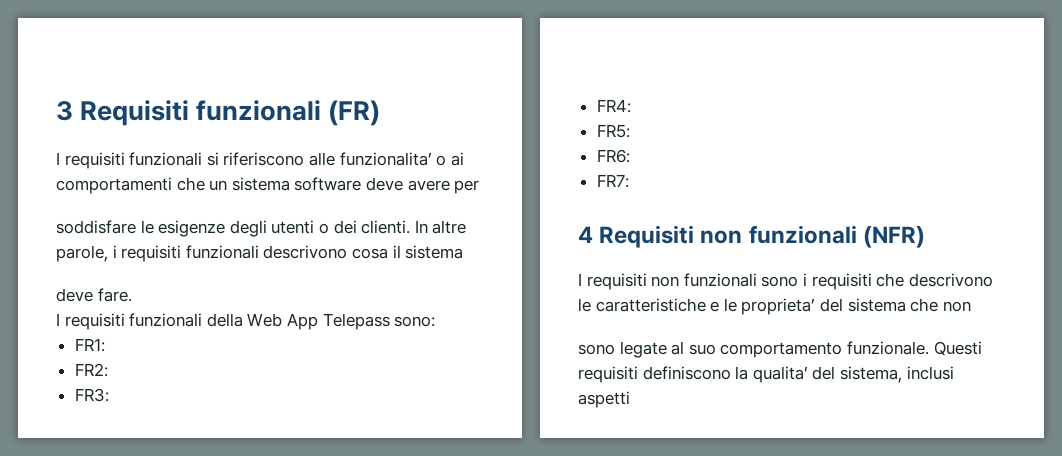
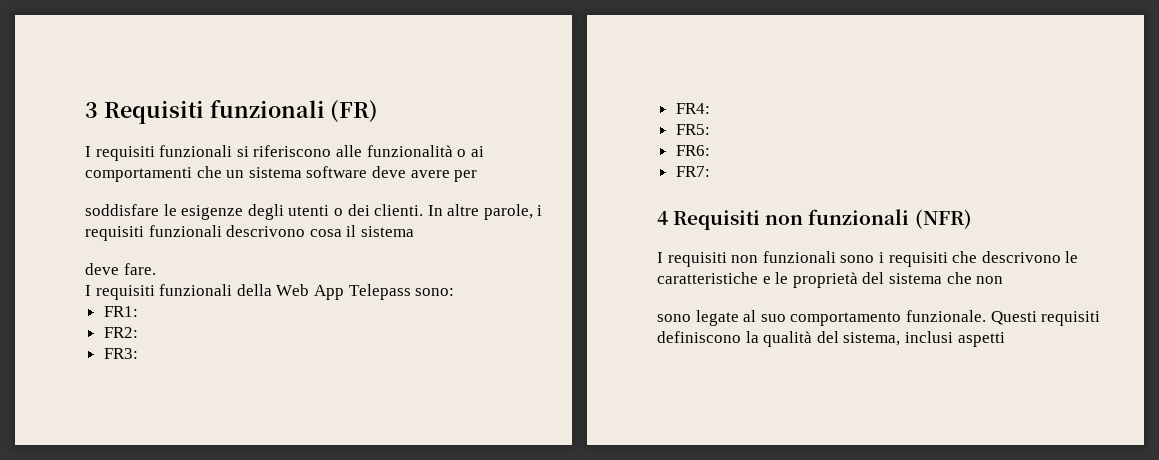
[339,152,432,166] funzionalita’ -> [366,145,453,157] funzionalità
[741,298,816,315] proprieta’ -> [792,272,858,288] proprietà
[752,366,808,383] qualita’ -> [763,331,813,347] qualità

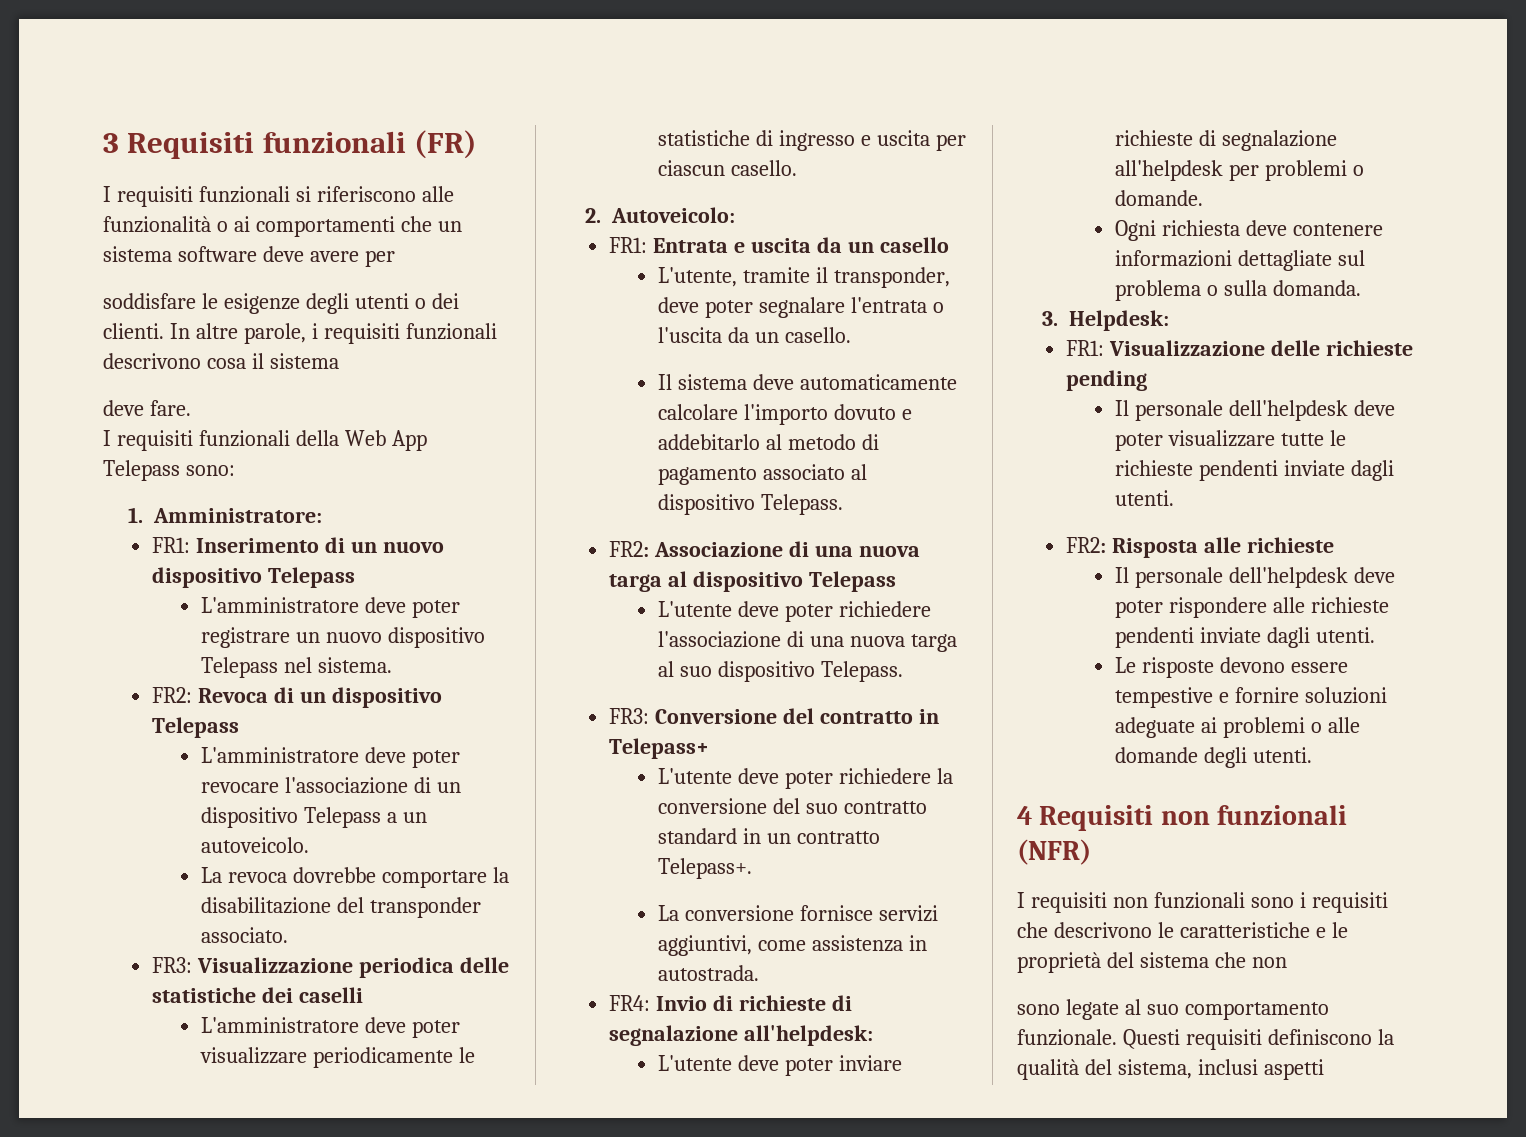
[103,306,138,317] [103,327,138,338] [103,348,138,359] [675,103,710,114] [675,124,710,135] [675,145,710,156] [675,166,710,177] // FR1: // FR2: // FR3: // FR4: // FR5: // FR6: // FR7: -> [127,507,322,523] [151,537,444,553] [151,567,355,588] [201,597,461,618] [201,627,485,648] [201,657,393,678] [151,687,442,708] [151,717,239,738] [201,747,461,768] [201,777,461,794] [201,807,427,828] [201,837,310,853] [201,867,509,888] [201,897,482,918] [201,927,289,943] [151,957,509,978] [151,987,363,1003] [201,1017,461,1038] [200,1047,476,1068] [658,130,966,151] [658,160,798,176] [584,207,735,223] [608,237,949,253] [658,267,950,288] [658,297,944,318] [658,327,851,343] [658,374,957,390] [658,404,912,425] [658,434,879,450] [658,464,868,485] [658,494,844,515] [608,541,920,557] [608,571,896,592] [658,601,931,622] [658,631,957,652] [658,661,903,682] [608,708,939,724] [608,738,709,759] [658,768,953,789] [658,798,927,814] [658,828,880,844] [658,858,753,879] [658,905,938,922] [658,935,927,956] [658,965,760,981] [608,995,852,1011] [608,1025,873,1046] [658,1055,902,1076] [1115,130,1338,151] [1115,160,1364,181] [1115,190,1204,206] [1115,220,1383,241] [1115,250,1366,271] [1115,280,1361,301] [1041,310,1169,331] [1065,340,1413,356] [1065,370,1147,391] [1115,400,1395,421] [1115,430,1346,451] [1115,460,1394,481] [1115,490,1175,506] [1065,537,1334,558] [1115,567,1395,588] [1115,597,1389,618] [1115,627,1375,648] [1115,657,1348,678] [1115,687,1387,708] [1115,717,1360,738] [1115,747,1313,768] // 1. Amministratore: // FR1: Inserimento di un nuovo dispositivo Telepass // L'amministratore deve poter registrare un nuovo dispositivo Telepass nel sistema. // FR2: Revoca di un dispositivo Telepass // L'amministratore deve poter revocare l'associazione di un dispositivo Telepass a un autoveicolo. // La revoca dovrebbe comportare la disabilitazione del transponder associato. // FR3: Visualizzazione periodica delle statistiche dei caselli // L'amministratore deve poter visualizzare periodicamente le statistiche di ingresso e uscita per ciascun casello. // 2. Autoveicolo: // FR1: Entrata e uscita da un casello // L'utente, tramite il transponder, deve poter segnalare l'entrata o l'uscita da un casello. // Il sistema deve automaticamente calcolare l'importo dovuto e addebitarlo al metodo di pagamento associato al dispositivo Telepass. // FR2: Associazione di una nuova targa al dispositivo Telepass // L'utente deve poter richiedere l'associazione di una nuova targa al suo dispositivo Telepass. // FR3: Conversione del contratto in Telepass+ // L'utente deve poter richiedere la conversione del suo contratto standard in un contratto Telepass+. // La conversione fornisce servizi aggiuntivi, come assistenza in autostrada. // FR4: Invio di richieste di segnalazione all'helpdesk: // L'utente deve poter inviare richieste di segnalazione all'helpdesk per problemi o domande. // Ogni richiesta deve contenere informazioni dettagliate sul problema o sulla domanda. // 3. Helpdesk: // FR1: Visualizzazione delle richieste pending // Il personale dell'helpdesk deve poter visualizzare tutte le richieste pendenti inviate dagli utenti. // FR2: Risposta alle richieste // Il personale dell'helpdesk deve poter rispondere alle richieste pendenti inviate dagli utenti. // Le risposte devono essere tempestive e fornire soluzioni adeguate ai problemi o alle domande degli utenti.

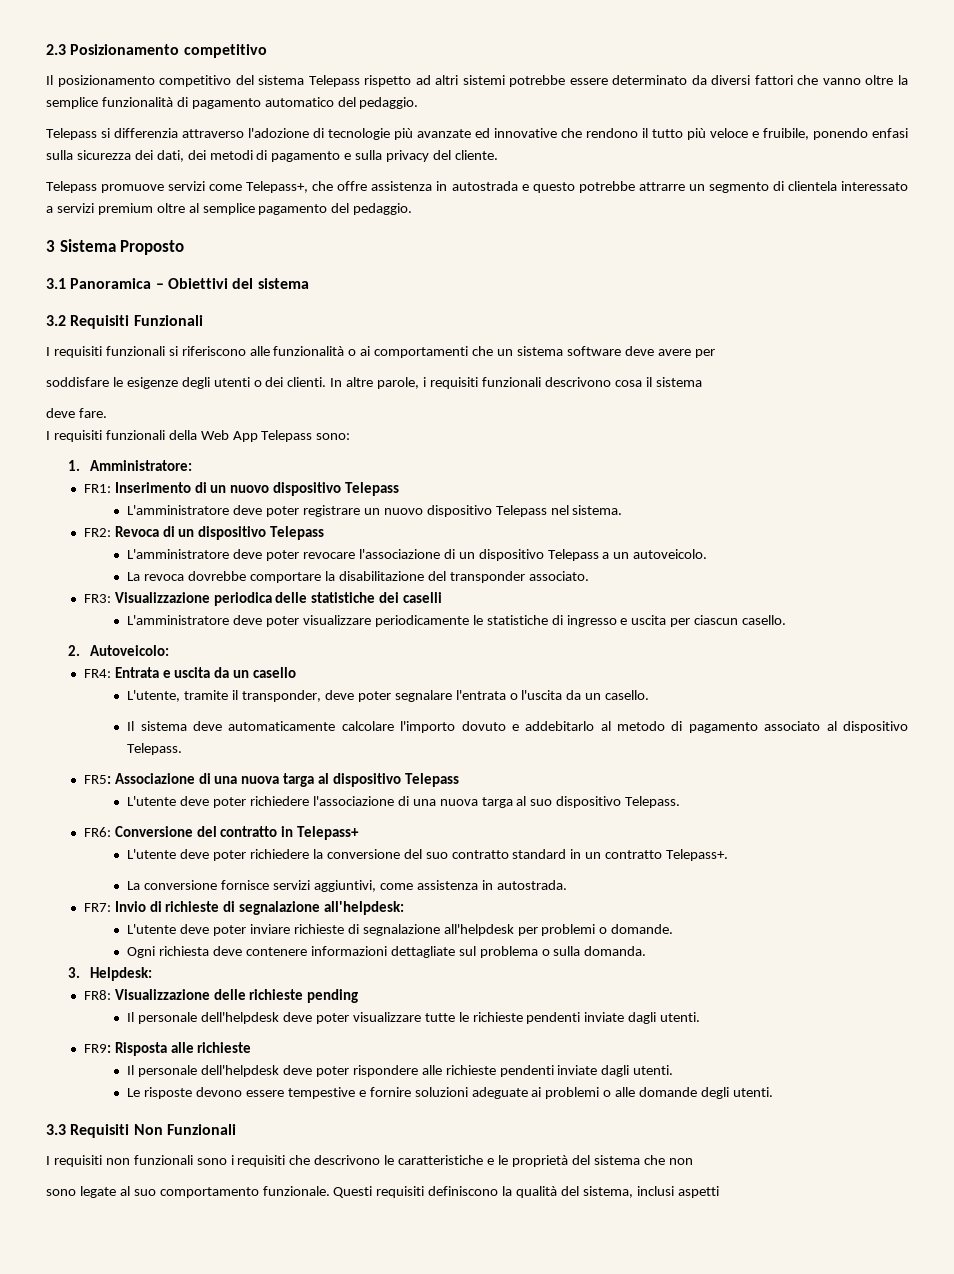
[103,130,478,159] 3 Requisiti funzionali (FR) -> [46,44,267,58] [46,75,908,87] [46,97,419,109] [46,128,908,140] [46,150,498,162] [46,181,908,193] [46,203,413,215] [46,239,185,255] [46,278,309,289] [46,315,203,329] 2.3 Posizionamento competitivo // Il posizionamento competitivo del sistema Telepass rispetto ad altri sistemi potrebbe essere determinato da diversi fattori che vanno oltre la semplice funzionalità di pagamento automatico del pedaggio. // Telepass si differenzia attraverso l'adozione di tecnologie più avanzate ed innovative che rendono il tutto più veloce e fruibile, ponendo enfasi sulla sicurezza dei dati, dei metodi di pagamento e sulla privacy del cliente. // Telepass promuove servizi come Telepass+, che offre assistenza in autostrada e questo potrebbe attrarre un segmento di clientela interessato a servizi premium oltre al semplice pagamento del pedaggio. // 3 Sistema Proposto // 3.1 Panoramica – Obiettivi del sistema // 3.2 Requisiti Funzionali
[608,237,647,253] FR1: -> [83,669,111,678] FR4:
[608,541,649,557] FR2: -> [83,775,111,784] FR5:
[608,708,649,724] FR3: -> [83,827,111,837] FR6:
[608,995,650,1011] FR4: -> [83,903,111,912] FR7:
[1065,340,1104,356] FR1: -> [83,990,111,1000] FR8:
[1065,537,1106,553] FR2: -> [83,1044,111,1053] FR9:
[1017,805,1348,831] [1017,839,1091,865] 4 Requisiti non funzionali (NFR) -> [46,1124,236,1138] 3.3 Requisiti Non Funzionali

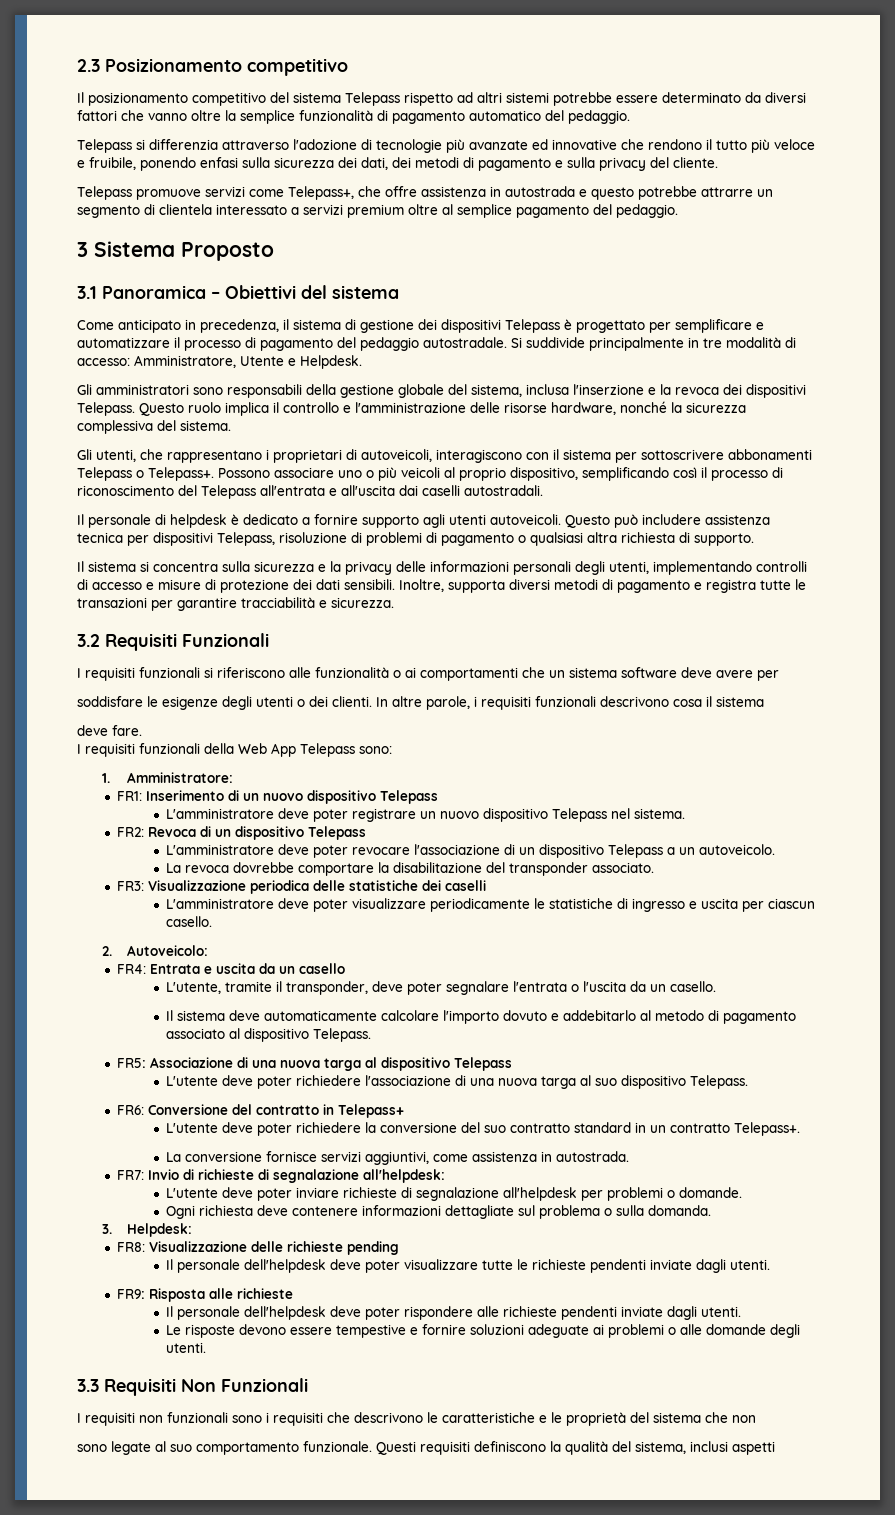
(309, 283) none -> [77,319,764,333] [77,337,796,351] [77,355,362,369] [77,384,806,398] [77,401,746,416] [77,420,231,434] [77,449,812,463] [77,467,783,481] [77,485,543,499] [77,514,770,528] [77,532,754,546] [77,561,807,575] [77,579,806,593] [77,597,394,611] // Come anticipato in precedenza, il sistema di gestione dei dispositivi Telepass è progettato per semplificare e automatizzare il processo di pagamento del pedaggio autostradale. Si suddivide principalmente in tre modalità di accesso: Amministratore, Utente e Helpdesk. // Gli amministratori sono responsabili della gestione globale del sistema, inclusa l'inserzione e la revoca dei dispositivi Telepass. Questo ruolo implica il controllo e l'amministrazione delle risorse hardware, nonché la sicurezza complessiva del sistema. // Gli utenti, che rappresentano i proprietari di autoveicoli, interagiscono con il sistema per sottoscrivere abbonamenti Telepass o Telepass+. Possono associare uno o più veicoli al proprio dispositivo, semplificando così il processo di riconoscimento del Telepass all'entrata e all'uscita dai caselli autostradali. // Il personale di helpdesk è dedicato a fornire supporto agli utenti autoveicoli. Questo può includere assistenza tecnica per dispositivi Telepass, risoluzione di problemi di pagamento o qualsiasi altra richiesta di supporto. // Il sistema si concentra sulla sicurezza e la privacy delle informazioni personali degli utenti, implementando controlli di accesso e misure di protezione dei dati sensibili. Inoltre, supporta diversi metodi di pagamento e registra tutte le transazioni per garantire tracciabilità e sicurezza.

